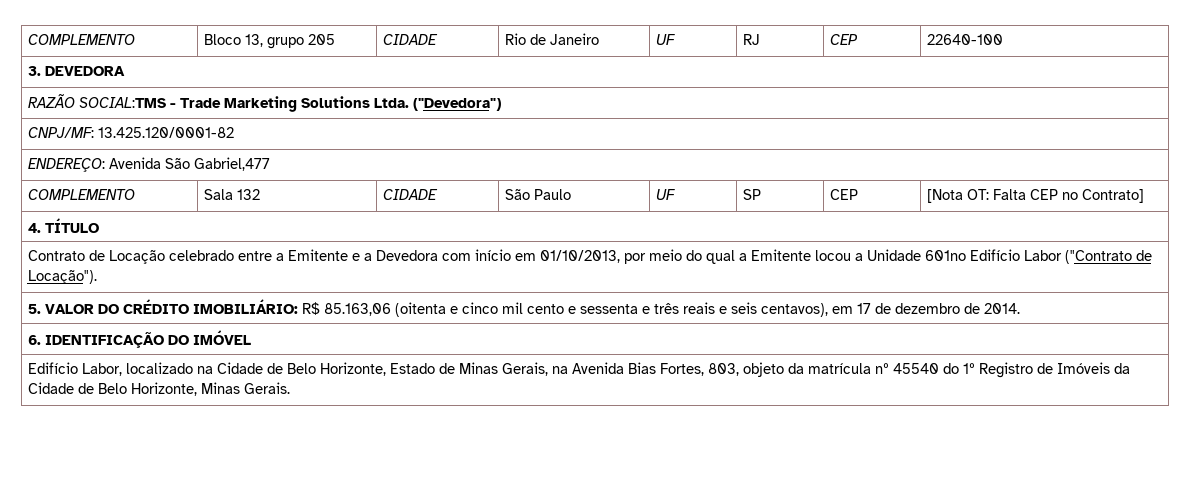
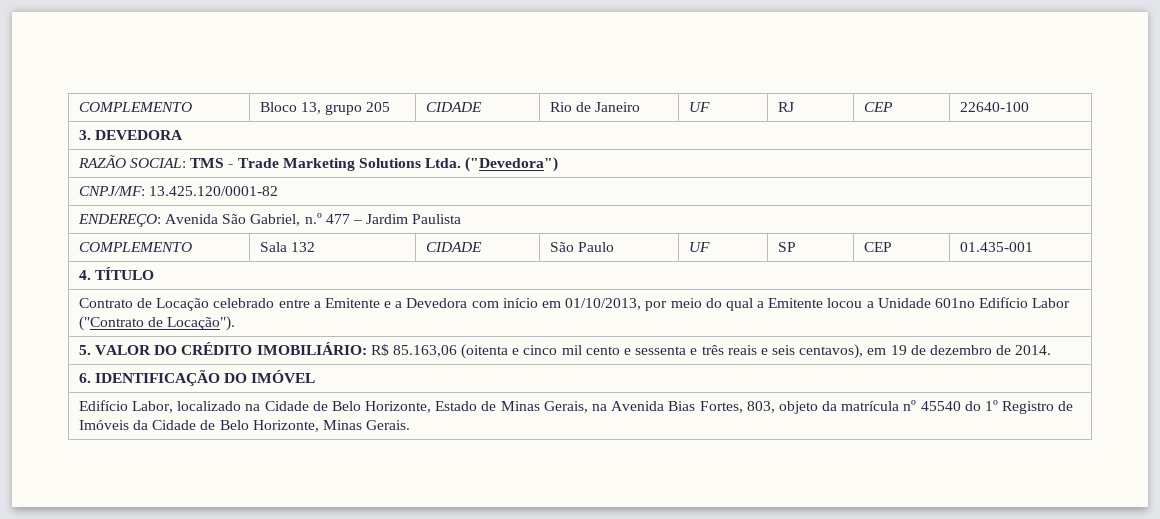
[78,97,166,108] SOCIAL:TMS -> [129,158,225,168] SOCIAL: TMS
[193,157,270,171] Gabriel,477 -> [250,213,462,226] Gabriel, n.º 477 – Jardim Paulista
[926,189,1144,203] [Nota OT: Falta CEP no Contrato] -> [959,242,1033,252] 01.435-001
[856,303,871,314] 17 -> [890,345,907,355] 19

